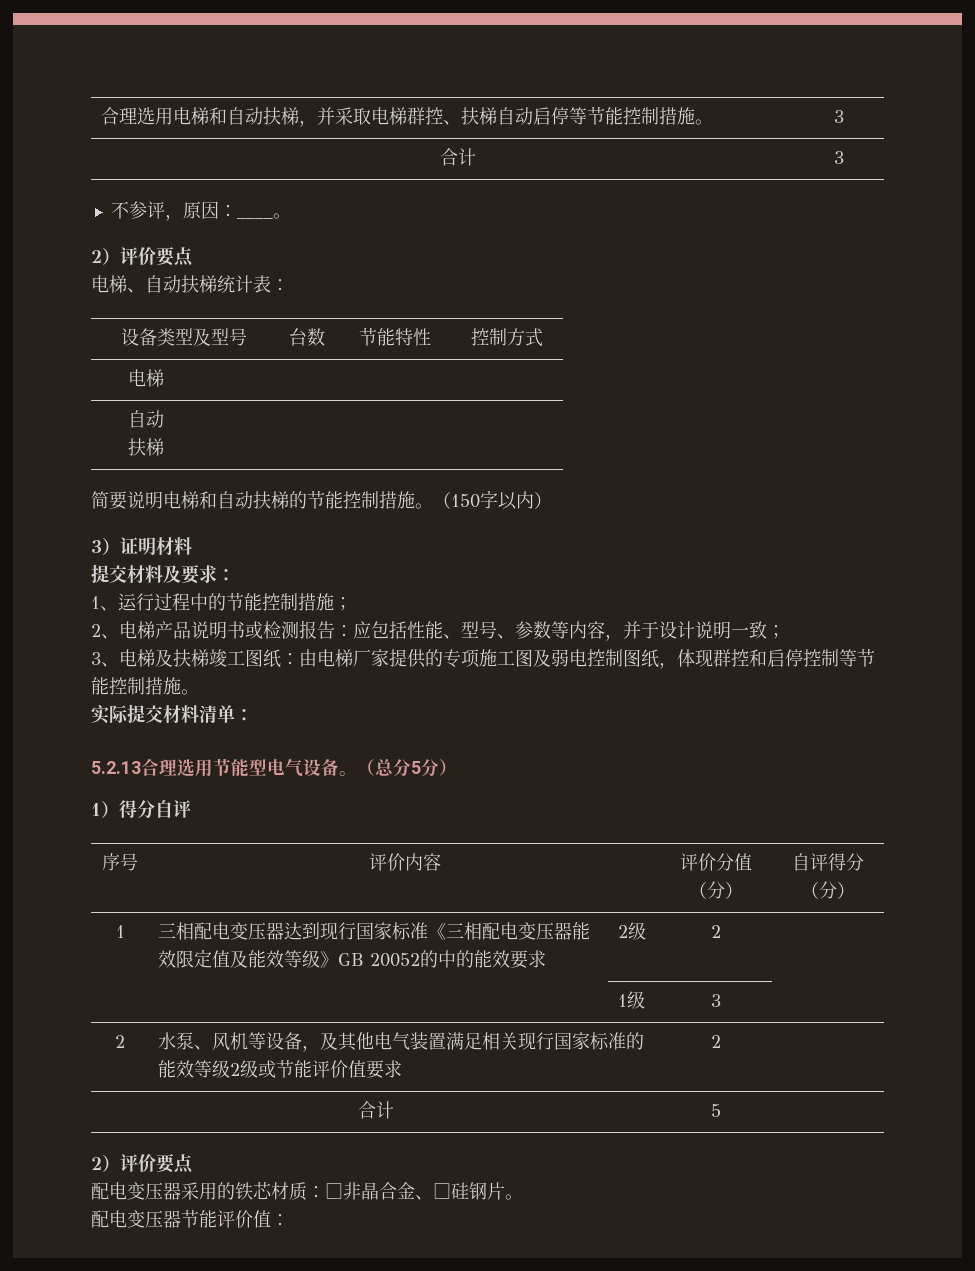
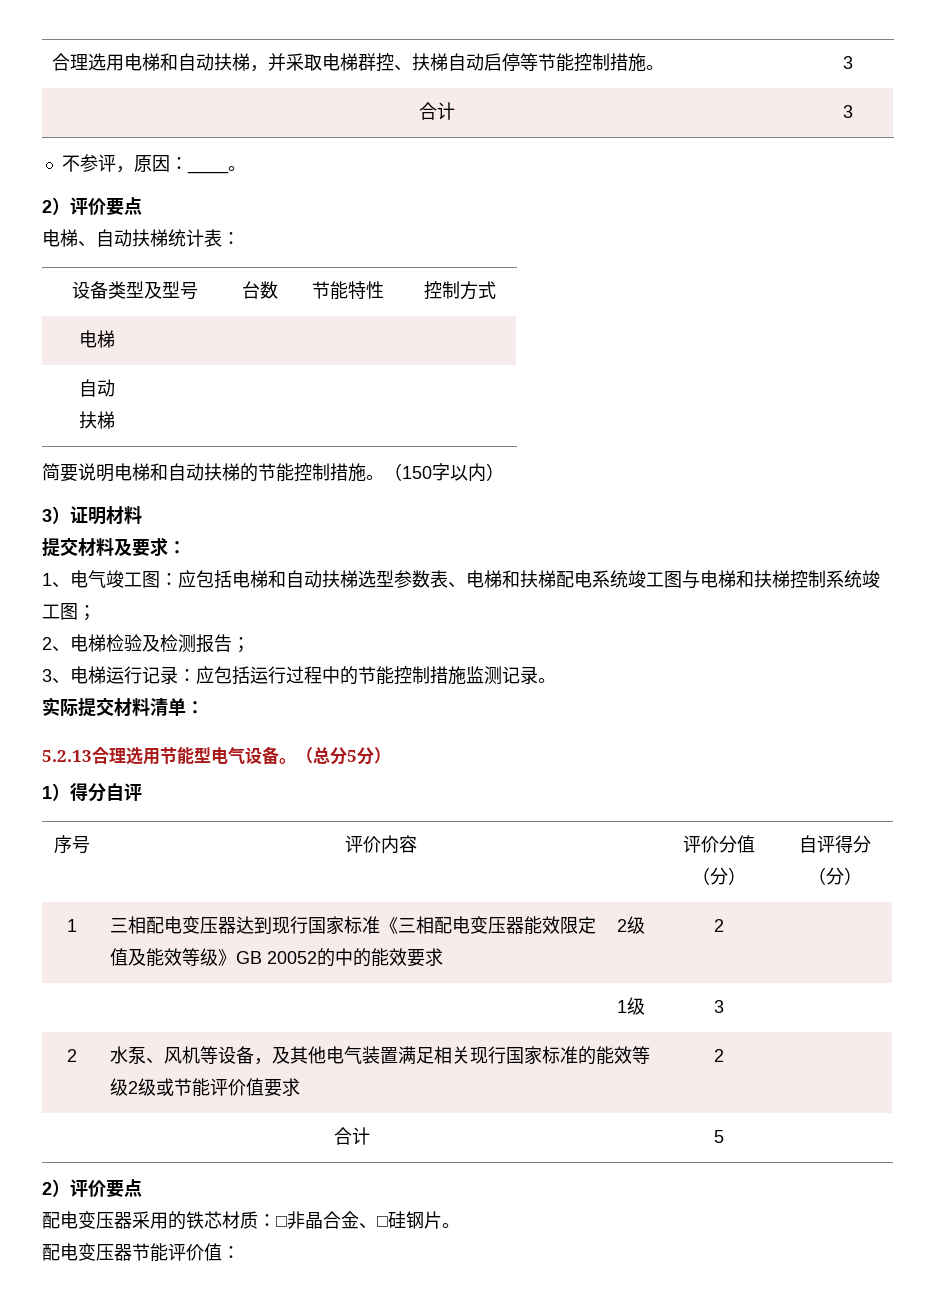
(118, 608) none -> [70,570,880,589] [42,603,96,621] [42,634,250,653] [42,666,250,684] 电气竣工图：应包括电梯和自动扶梯选型参数表、电梯和扶梯配电系统竣工图与电梯和扶梯控制系统竣工图； // 2、电梯检验及检测报告； // 3、电梯运行记录：应包括
[334,597,352,611] [91,620,785,641] [91,649,875,669] [91,677,181,695] ； // 2、电梯产品说明书或检测报告：应包括性能、型号、参数等内容，并于设计说明一致； // 3、电梯及扶梯竣工图纸：由电梯厂家提供的专项施工图及弱电控制图纸，体现群控和启停控制等节能控制措施 -> [466,666,538,685] 监测记录

